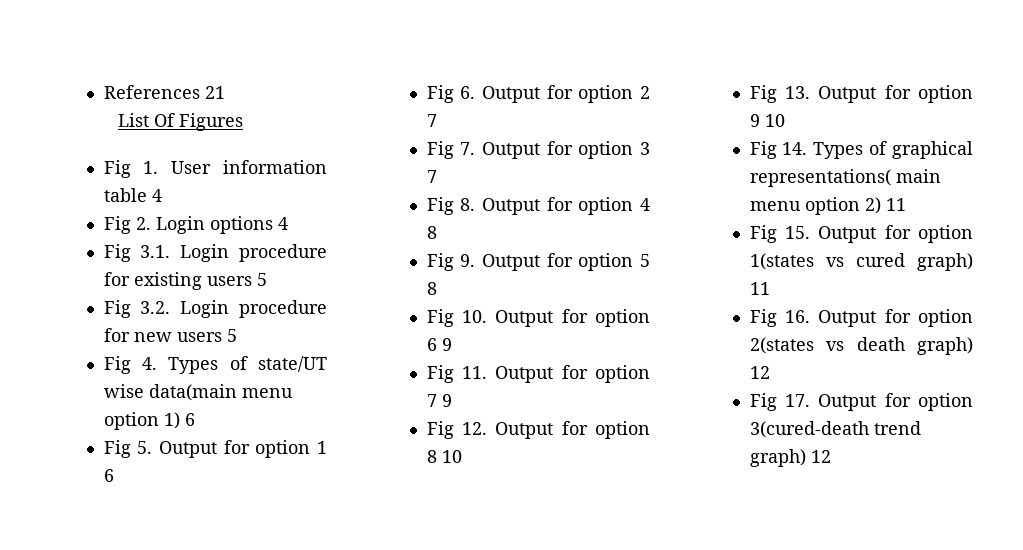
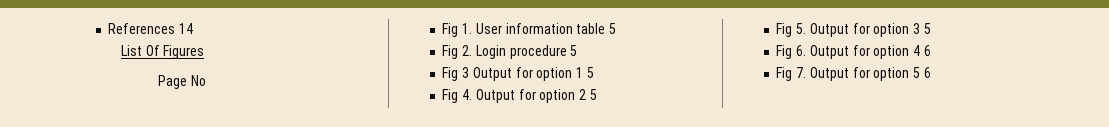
[204,86,225,99] 21 -> [179,23,194,34] 14
(243, 122) none -> [158,75,207,89] // Page No
[151,189,162,202] 4 -> [609,23,617,34] 5
[209,216,288,234] [103,244,327,262] [103,272,267,290] [103,300,327,318] [103,328,237,342] [103,356,328,374] [103,384,293,401] [103,412,195,430] options 4 // Fig 3.1. Login procedure for existing users 5 // Fig 3.2. Login procedure for new users 5 // Fig 4. Types of state/UT wise data(main menu option 1) 6 -> [509,45,578,59] [442,67,595,81] [442,89,598,103] procedure 5 // Fig 3 Output for option 1 5 // Fig 4. Output for option 2 5
[317,441,327,454] [103,469,114,482] 1 6 -> [913,23,932,34] 3 5
[640,86,650,99] [426,114,437,127] 2 7 -> [913,45,932,56] 4 6
[640,142,650,155] [426,170,437,183] [426,197,650,215] [426,226,437,239] [426,253,650,271] [426,282,437,295] [426,309,650,327] [426,338,452,351] [426,365,650,383] [426,394,452,407] [426,421,650,439] [426,450,462,463] [749,85,973,103] [749,114,785,127] [749,141,973,159] [749,169,941,187] [749,197,906,215] [749,225,973,243] [749,253,973,271] [749,282,770,295] [749,309,973,327] [749,337,973,355] [749,366,770,379] [749,393,973,411] [749,421,921,438] [749,449,831,467] 3 7 // Fig 8. Output for option 4 8 // Fig 9. Output for option 5 8 // Fig 10. Output for option 6 9 // Fig 11. Output for option 7 9 // Fig 12. Output for option 8 10 // Fig 13. Output for option 9 10 // Fig 14. Types of graphical representations( main menu option 2) 11 // Fig 15. Output for option 1(states vs cured graph) 11 // Fig 16. Output for option 2(states vs death graph) 12 // Fig 17. Output for option 3(cured-death trend graph) 12 -> [913,67,932,78] 5 6

